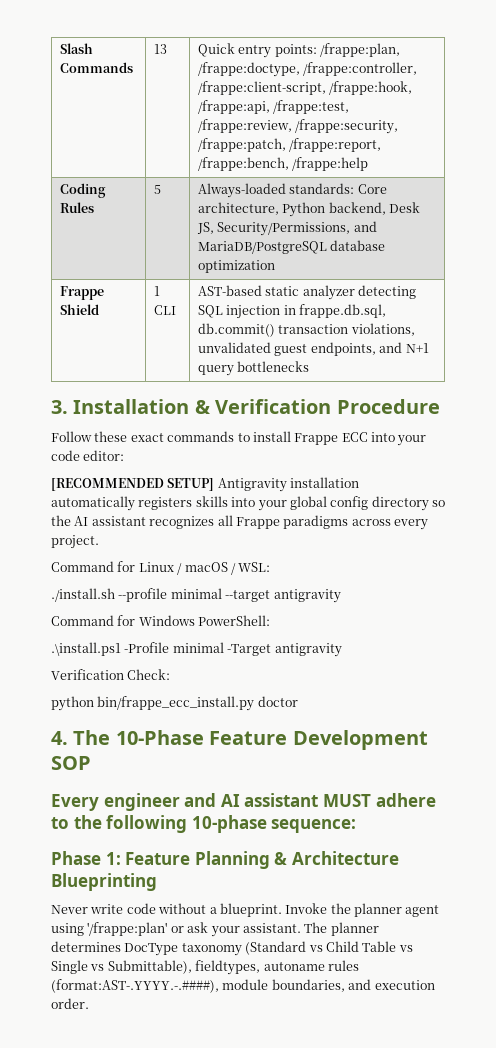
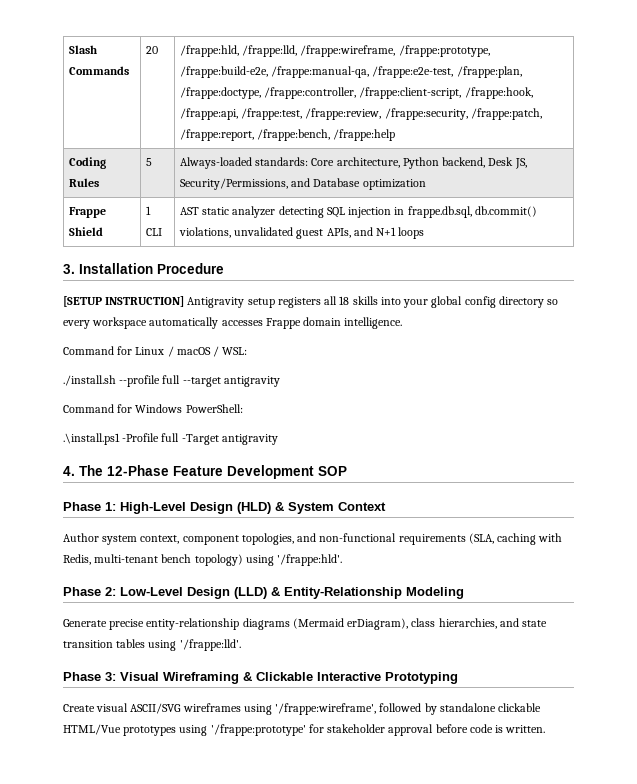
[154,44,168,54] [198,43,317,58] 13 | Quick entry points: -> [145,46,158,54] [179,45,490,57] [179,66,454,78] 20 | /frappe:hld, /frappe:lld, /frappe:wireframe, /frappe:prototype, /frappe:build-e2e, /frappe:manual-qa, /frappe:e2e-test,
[198,240,386,254] MariaDB/PostgreSQL database -> [313,178,361,187] Database
[198,285,263,296] AST-based -> [179,207,199,215] AST
[278,324,349,334] transaction -> (537, 211) none
[310,342,376,356] endpoints, -> [326,228,351,238] APIs,
[198,361,310,376] query bottlenecks -> [398,227,425,239] loops
[194,399,332,414] & Verification -> (153, 268) none
[51,431,427,446] [51,450,125,461] [51,477,360,492] [51,496,193,511] Follow these exact commands to install Frappe ECC into your code editor: // [RECOMMENDED SETUP] Antigravity installation automatically registers -> [63,296,350,308] [SETUP INSTRUCTION] Antigravity setup registers all 18
[51,515,428,530] [51,535,99,549] the AI assistant recognizes all Frappe paradigms across every project. -> [63,317,403,329] every workspace automatically accesses Frappe domain intelligence.
[170,588,222,599] minimal -> [162,375,181,384] full
[172,642,224,653] minimal -> [161,433,180,442] full
[51,669,171,680] [51,696,298,711] // Verification Check: // python bin/frappe_ecc_install.py doctor -> (278, 439) none
[115,730,204,745] 10-Phase -> [107,465,169,476] 12-Phase
[51,793,436,811] [51,815,357,833] [51,851,399,869] [51,873,157,891] [51,903,440,917] [51,922,379,937] [51,941,413,956] [51,960,359,975] [51,979,435,993] [51,998,89,1009] Every engineer and AI assistant MUST adhere to the following 10-phase sequence: // Phase 1: Feature Planning & Architecture Blueprinting // Never write code without a blueprint. Invoke the planner agent using '/frappe:plan' or ask your assistant. The planner determines DocType taxonomy (Standard vs Child Table vs Single vs Submittable), fieldtypes, autoname rules (format:AST-.YYYY.-.####), module boundaries, and execution order. -> [63,502,386,514] [63,533,563,545] [63,554,343,566] [63,587,464,599] [63,618,548,630] [63,639,241,651] [63,672,458,684] [63,703,542,715] [63,724,546,736] Phase 1: High-Level Design (HLD) & System Context // Author system context, component topologies, and non-functional requirements (SLA, caching with Redis, multi-tenant bench topology) using '/frappe:hld'. // Phase 2: Low-Level Design (LLD) & Entity-Relationship Modeling // Generate precise entity-relationship diagrams (Mermaid erDiagram), class hierarchies, and state transition tables using '/frappe:lld'. // Phase 3: Visual Wireframing & Clickable Interactive Prototyping // Create visual ASCII/SVG wireframes using '/frappe:wireframe', followed by standalone clickable HTML/Vue prototypes using '/frappe:prototype' for stakeholder approval before code is written.

